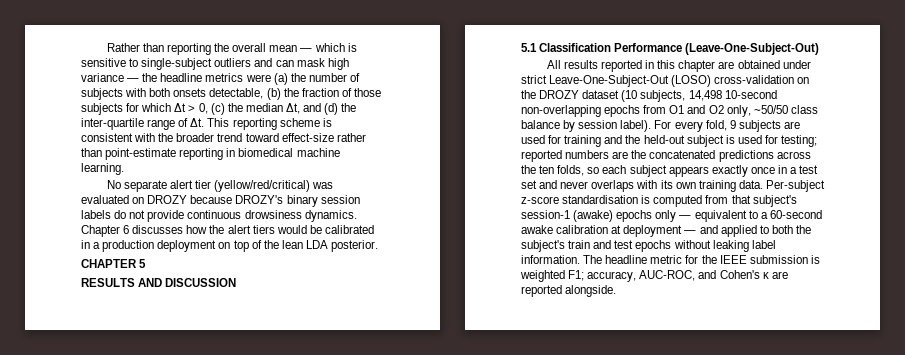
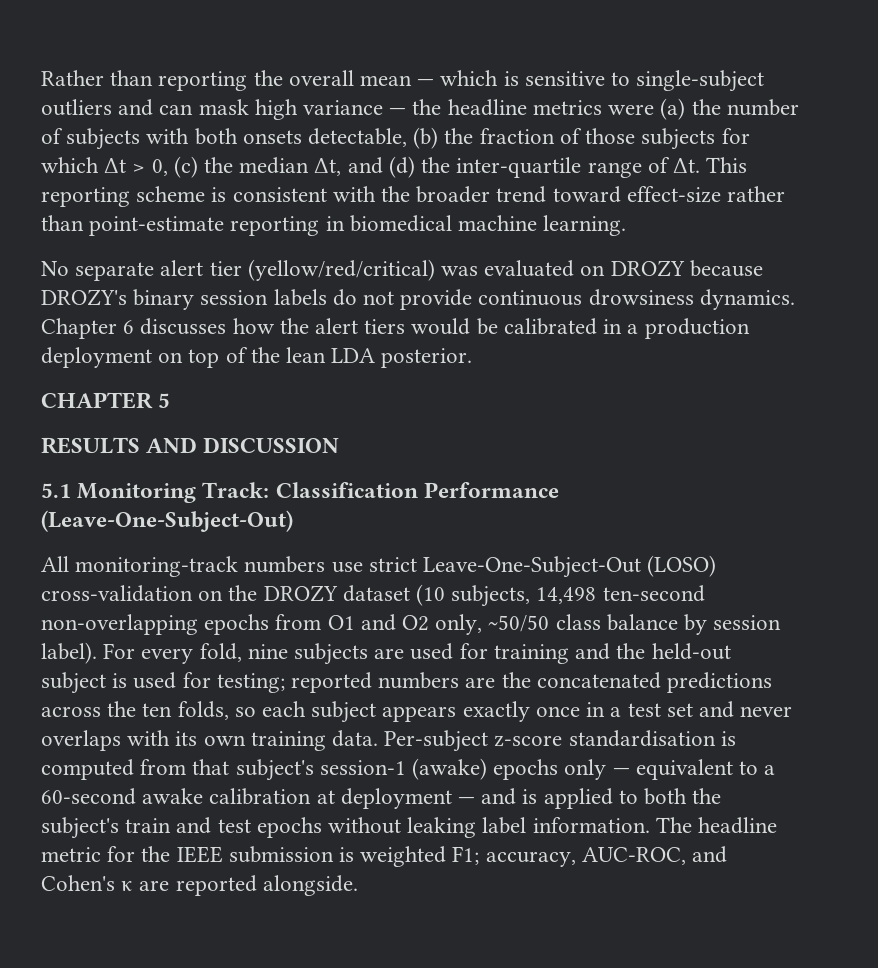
(537, 47) none -> [77,482,270,503] Monitoring Track:
[563,60,811,72] results reported in this chapter are obtained under -> [75,556,363,577] monitoring-track numbers use
[724,90,777,99] 10-second -> [602,585,705,602] ten-second
[729,120,736,129] 9 -> [247,644,288,659] nine
(718, 229) none -> [522,789,538,804] is

